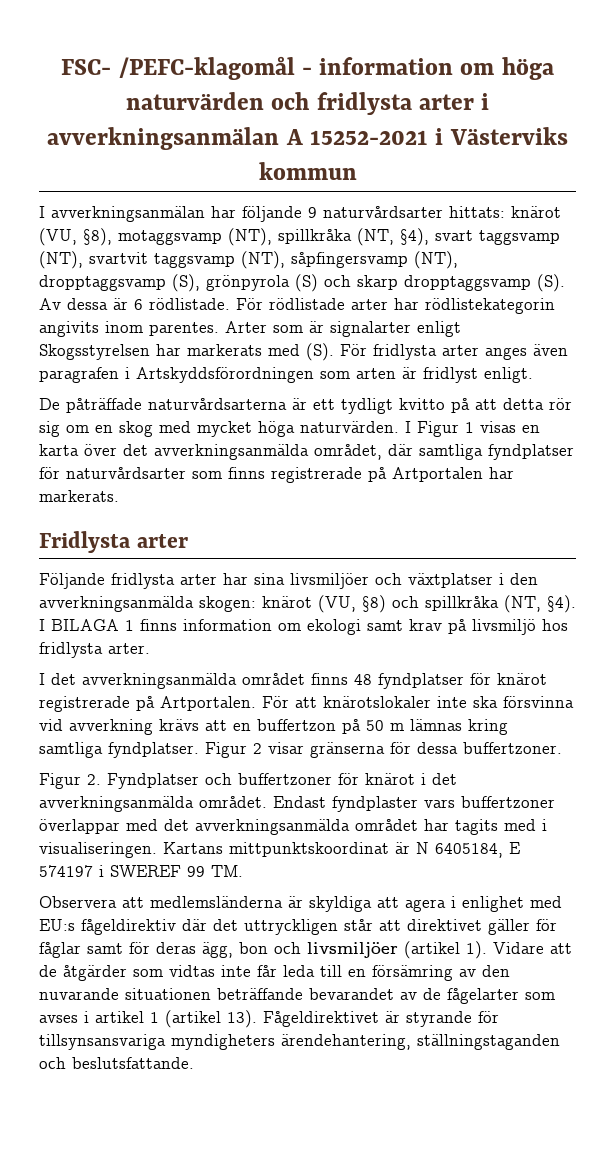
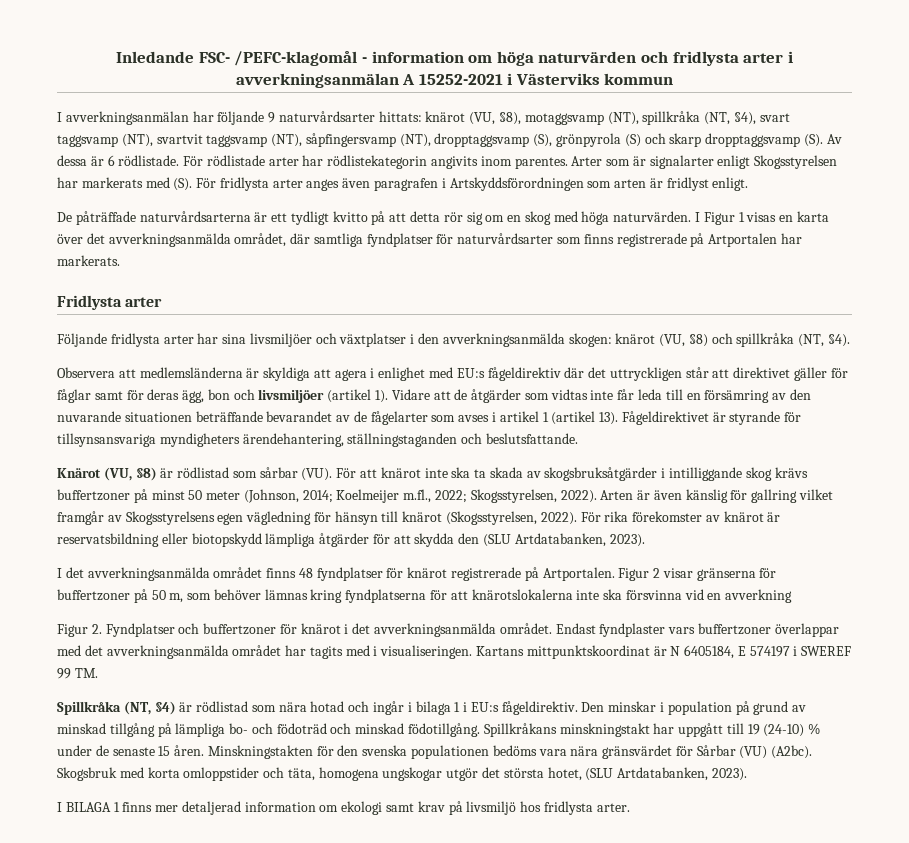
(61, 67) none -> [116,51,195,63] Inledande
[197,421,252,437] mycket -> (578, 216) none
[39,619,568,635] [39,642,150,658] [39,673,547,689] [39,696,574,712] [39,719,508,735] [39,742,562,758] [39,773,457,789] [39,796,555,812] [39,819,547,835] [39,842,520,858] [39,865,243,877] I BILAGA 1 finns information om ekologi samt krav på livsmiljö hos fridlysta arter. // I det avverkningsanmälda området finns 48 fyndplatser för knärot registrerade på Artportalen. För att knärotslokaler inte ska försvinna vid avverkning krävs att en buffertzon på 50 m lämnas kring samtliga fyndplatser. Figur 2 visar gränserna för dessa buffertzoner. // Figur 2. Fyndplatser och buffertzoner för knärot i det avverkningsanmälda området. Endast fyndplaster vars buffertzoner överlappar med det avverkningsanmälda området har tagits med i visualiseringen. Kartans mittpunktskoordinat är N 6405184, E 574197 i SWEREF 99 TM. -> (851, 340) none
(194, 1063) none -> [57,467,808,481] [57,489,834,503] [57,511,781,525] [57,533,645,547] [57,567,777,581] [57,589,793,603] [57,623,839,637] [57,645,852,659] [57,668,98,679] [57,701,807,715] [57,723,821,737] [57,745,813,759] [57,767,747,781] [57,801,630,815] // Knärot (VU, §8) är rödlistad som sårbar (VU). För att knärot inte ska ta skada av skogsbruksåtgärder i intilliggande skog krävs buffertzoner på minst 50 meter (Johnson, 2014; Koelmeijer m.fl., 2022; Skogsstyrelsen, 2022). Arten är även känslig för gallring vilket framgår av Skogsstyrelsens egen vägledning för hänsyn till knärot (Skogsstyrelsen, 2022). För rika förekomster av knärot är reservatsbildning eller biotopskydd lämpliga åtgärder för att skydda den (SLU Artdatabanken, 2023). // I det avverkningsanmälda området finns 48 fyndplatser för knärot registrerade på Artportalen. Figur 2 visar gränserna för buffertzoner på 50 m, som behöver lämnas kring fyndplatserna för att knärotslokalerna inte ska försvinna vid en avverkning // Figur 2. Fyndplatser och buffertzoner för knärot i det avverkningsanmälda området. Endast fyndplaster vars buffertzoner överlappar med det avverkningsanmälda området har tagits med i visualiseringen. Kartans mittpunktskoordinat är N 6405184, E 574197 i SWEREF 99 TM. // Spillkråka (NT, §4) är rödlistad som nära hotad och ingår i bilaga 1 i EU:s fågeldirektiv. Den minskar i population på grund av minskad tillgång på lämpliga bo- och födoträd och minskad födotillgång. Spillkråkans minskningstakt har uppgått till 19 (24-10) % under de senaste 15 åren. Minskningstakten för den svenska populationen bedöms vara nära gränsvärdet för Sårbar (VU) (A2bc). Skogsbruk med korta omloppstider och täta, homogena ungskogar utgör det största hotet, (SLU Artdatabanken, 2023). // I BILAGA 1 finns mer detaljerad information om ekologi samt krav på livsmiljö hos fridlysta arter.

